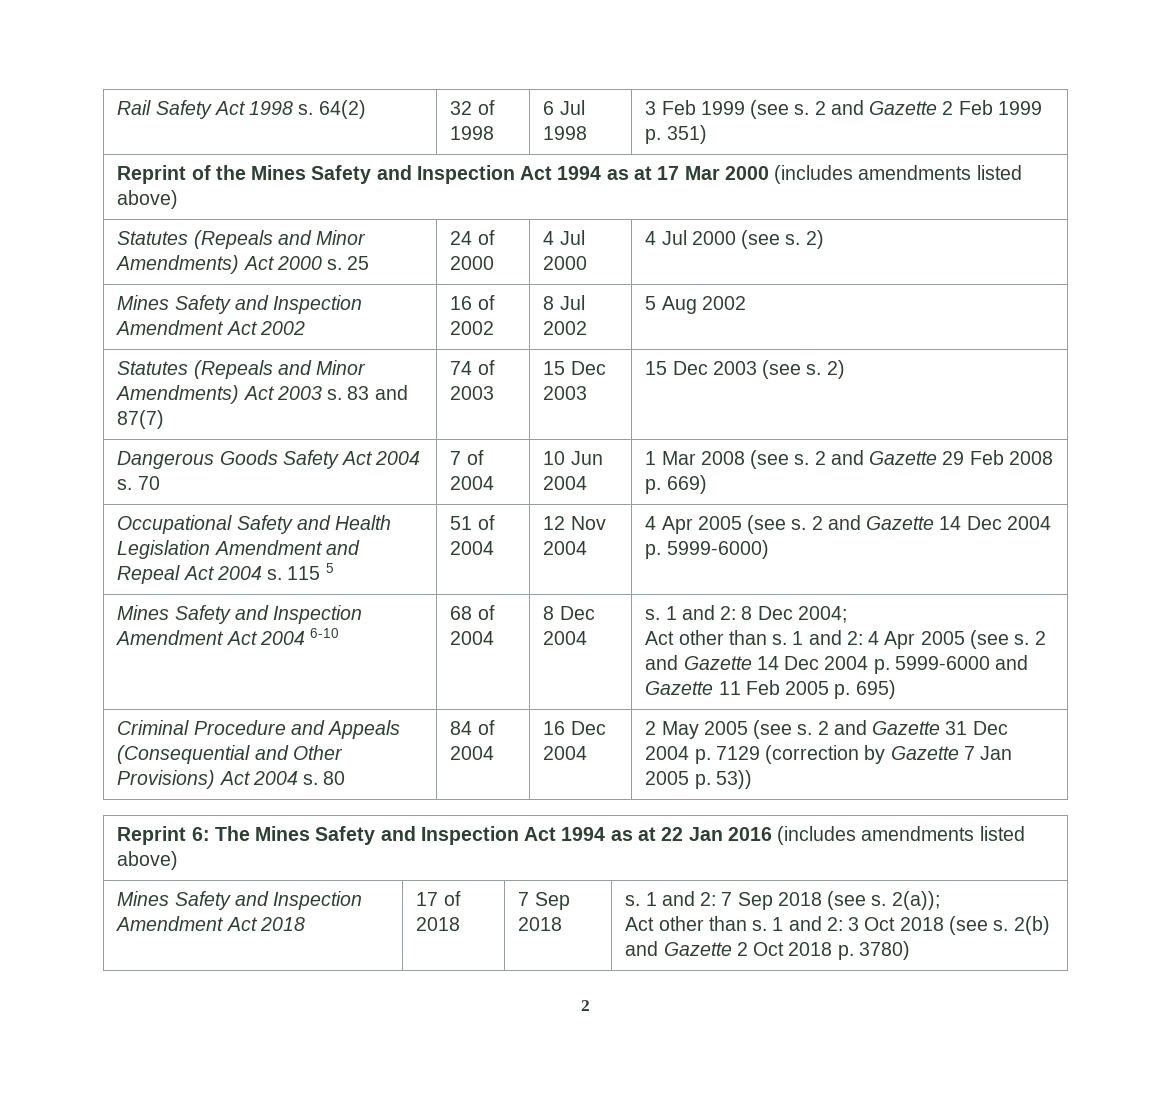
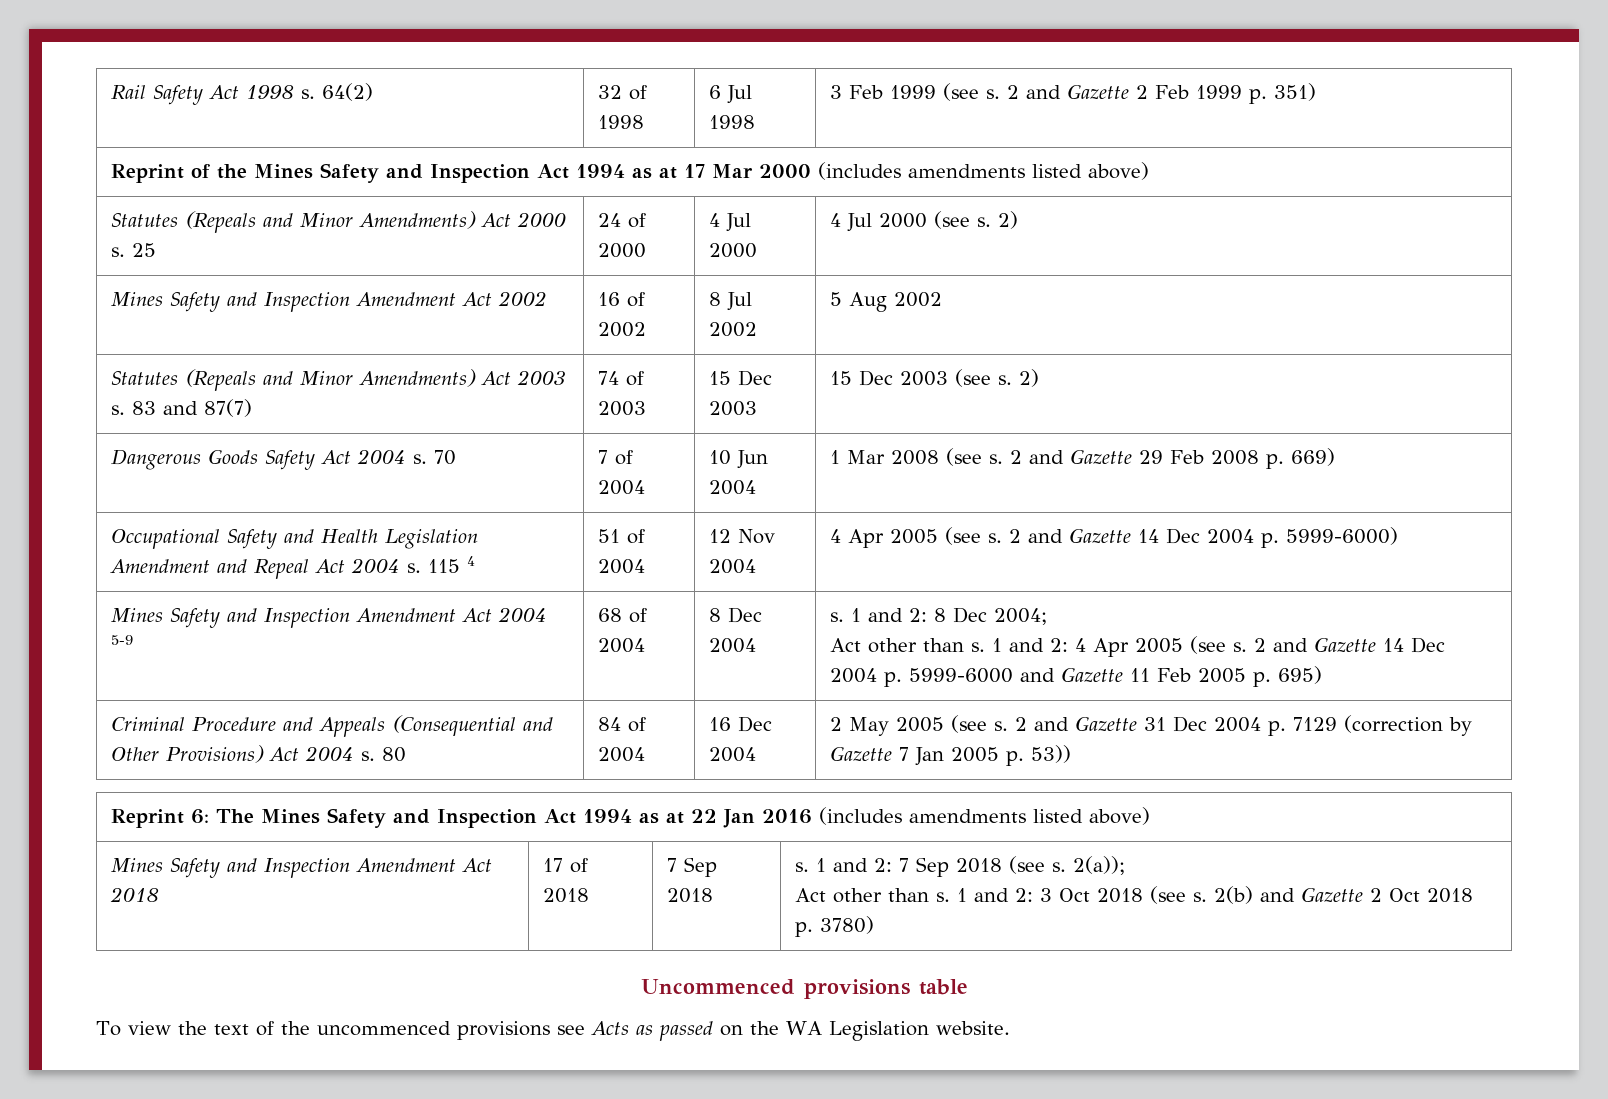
[325,563,334,573] 5 -> [466,556,475,566] 4
[310,628,340,638] 6-10 -> [110,635,133,645] 5-9
[581,1000,590,1011] 2 -> [640,979,968,999] [96,1021,1010,1041] Uncommenced provisions table // To view the text of the uncommenced provisions see Acts as passed on the WA Legislation website.

